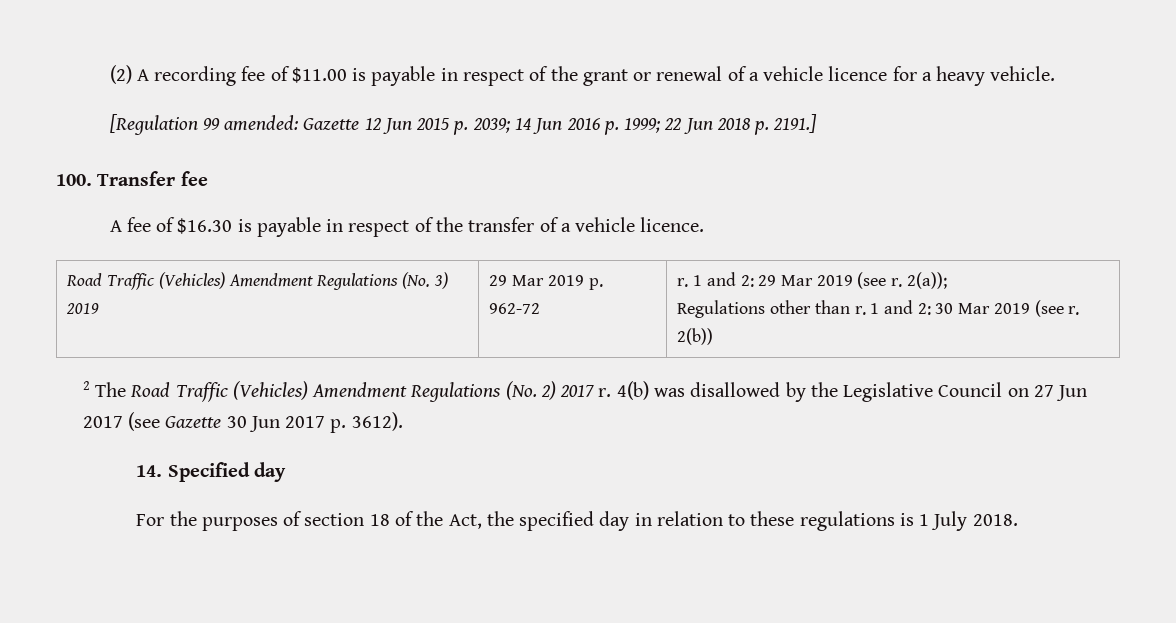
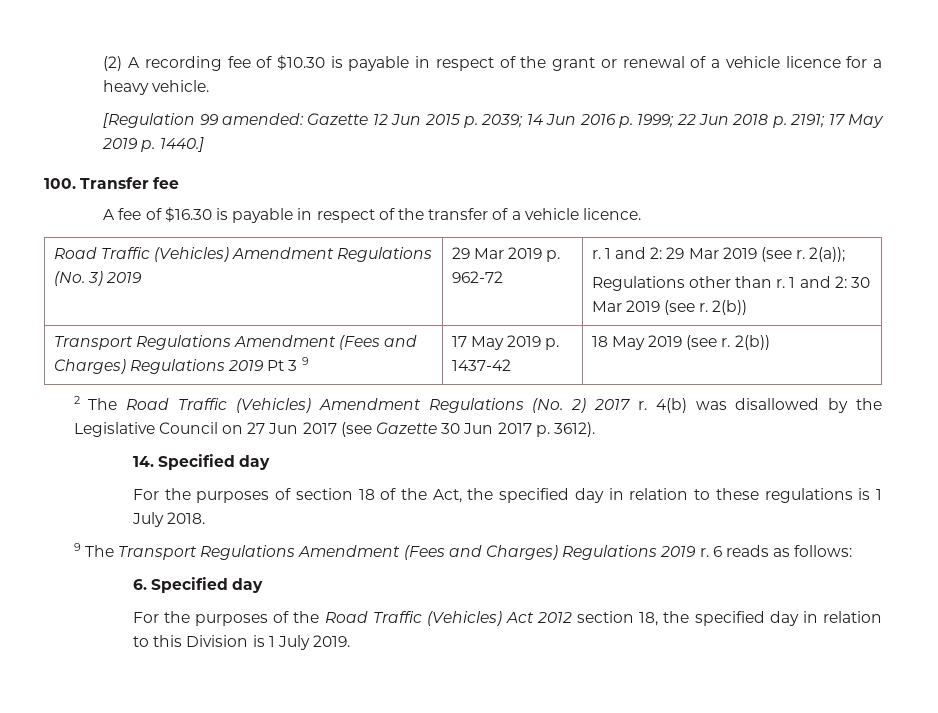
[291,67,347,83] $11.00 -> [276,55,325,70] $10.30
[773,114,818,133] 2191.] -> [790,114,885,128] [102,137,204,152] 2191; 17 May 2019 p. 1440.]
(714, 336) none -> [53,335,418,350] [53,357,309,374] [451,335,560,350] [451,359,511,371] [591,335,770,350] // Transport Regulations Amendment (Fees and Charges) Regulations 2019 Pt 3 9 | 17 May 2019 p. 1437-42 | 18 May 2019 (see r. 2(b))
(1018, 520) none -> [73,543,853,560] [132,577,264,593] [132,611,883,626] [132,635,351,650] // 9 The Transport Regulations Amendment (Fees and Charges) Regulations 2019 r. 6 reads as follows: // 6. Specified day // For the purposes of the Road Traffic (Vehicles) Act 2012 section 18, the specified day in relation to this Division is 1 July 2019.

